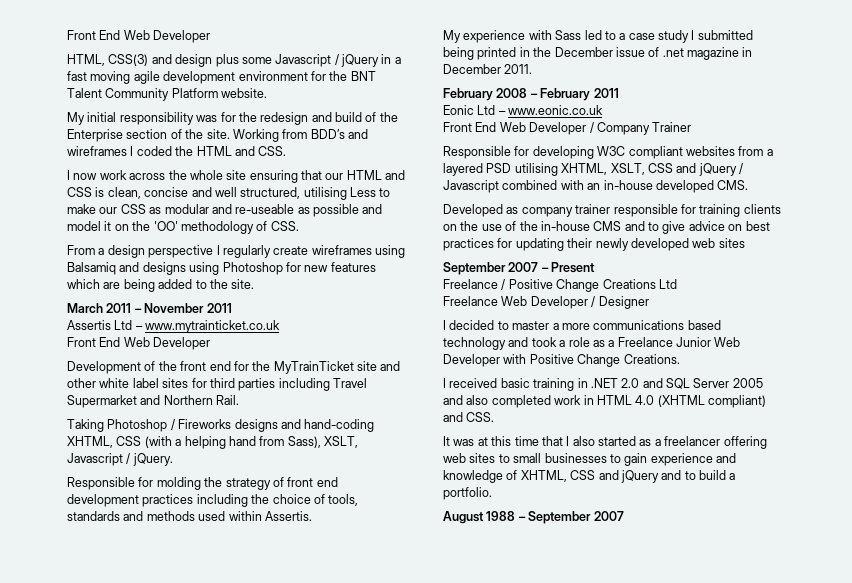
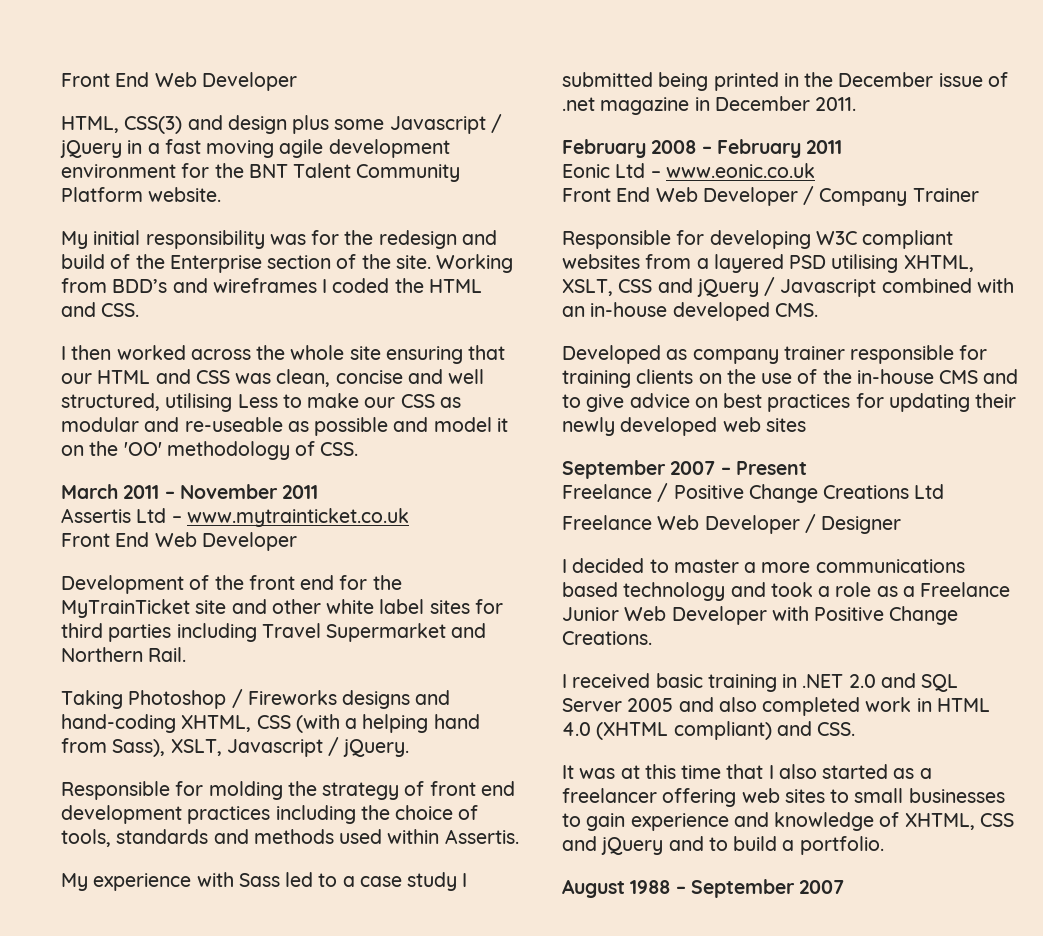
[73,170,127,180] now work -> [71,345,186,360] then worked
[95,187,105,197] is -> [235,373,272,384] was
[67,245,405,258] [67,262,376,275] [67,279,255,292] // From a design perspective I regularly create wireframes using Balsamiq and designs using Photoshop for new features which are being added to the site. -> (359, 449) none

